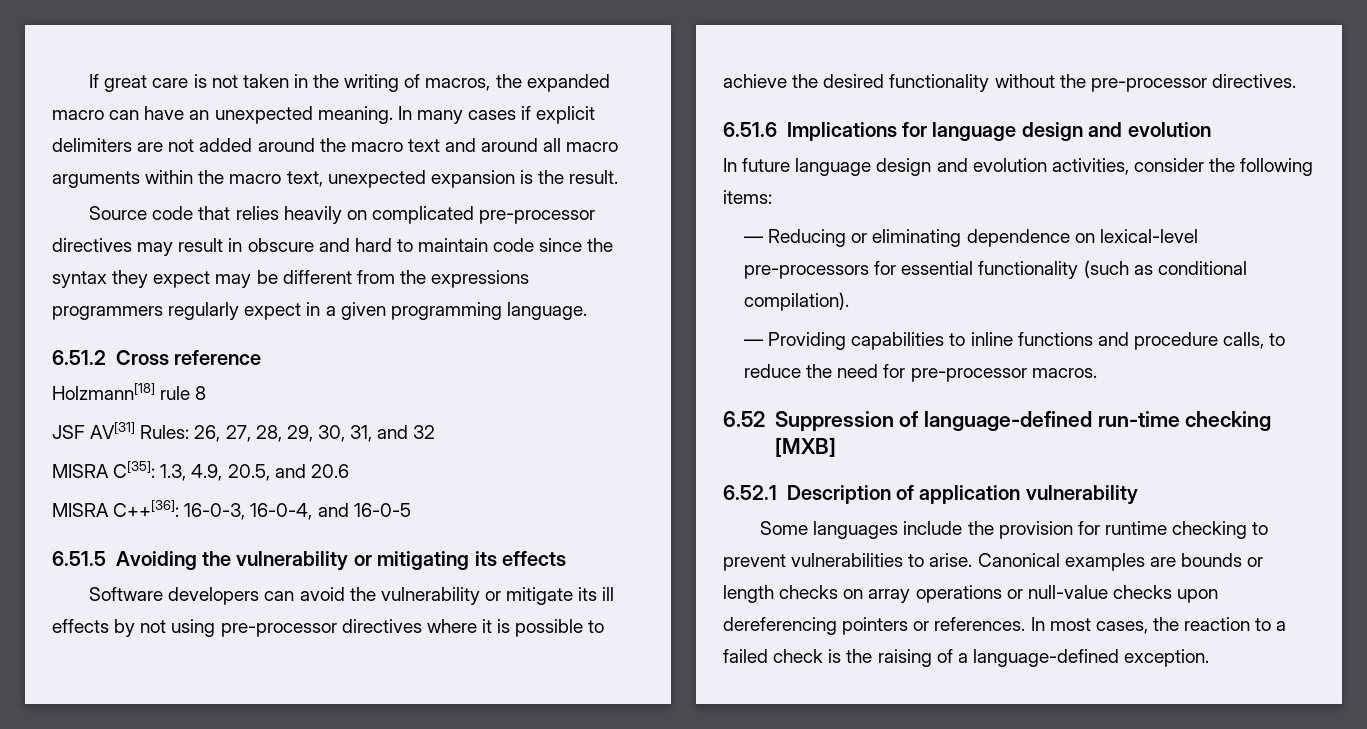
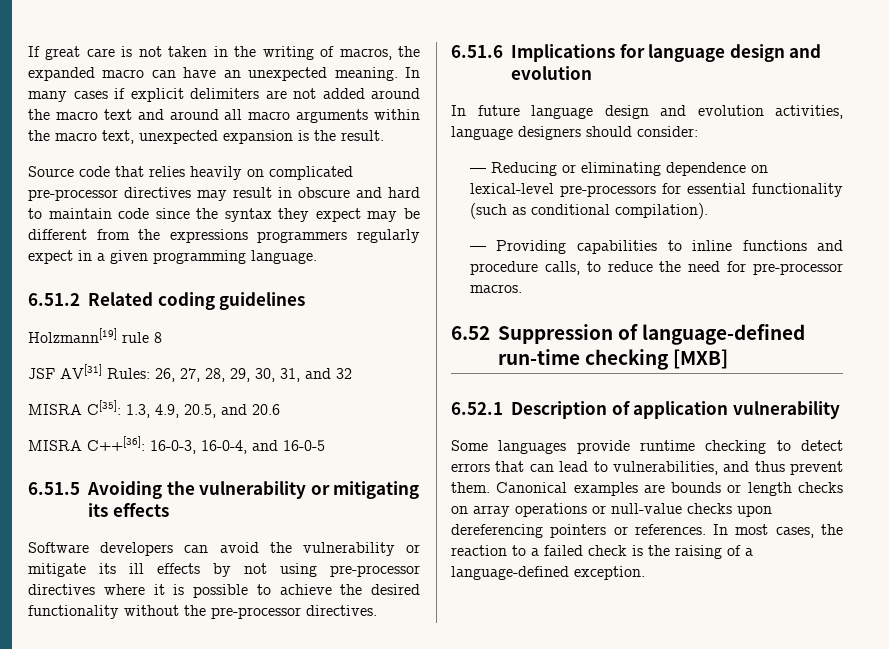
[115,350,261,365] [52,383,155,400] Cross reference // Holzmann[18] -> [88,292,306,310] [28,328,117,343] Related coding guidelines // Holzmann[19]
[1133,158,1314,176] [723,190,772,204] consider the following items: -> [451,126,698,140] language designers should consider:
[903,521,1269,539] [723,553,973,571] include the provision for runtime checking to prevent vulnerabilities to arise. -> [576,440,843,454] [451,461,843,475] [451,482,490,493] provide runtime checking to detect errors that can lead to vulnerabilities, and thus prevent them.

